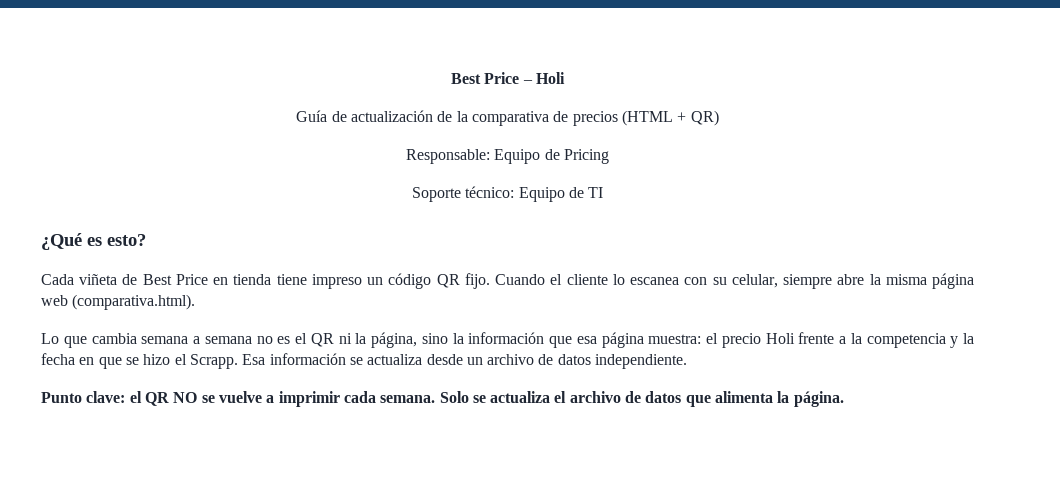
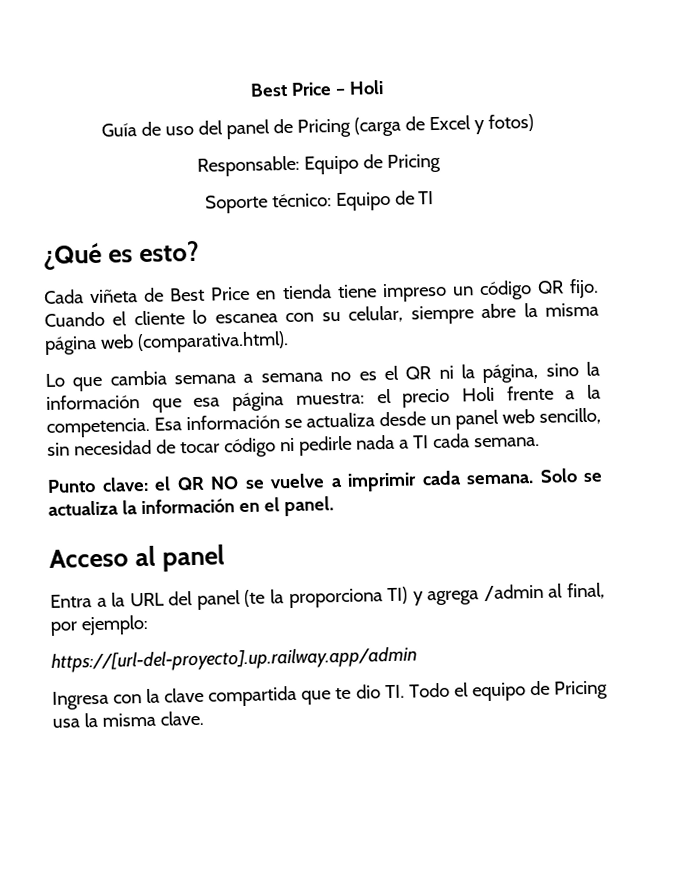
[351,110,719,126] actualización de la comparativa de precios (HTML + QR) -> [165,113,534,140] uso del panel de Pricing (carga de Excel y fotos)
[866,333,974,348] [41,353,238,369] competencia y la fecha en que se hizo el Scrapp. -> [46,417,150,438] competencia.
[487,354,688,369] archivo de datos independiente. -> [455,407,601,430] [47,433,540,458] panel web sencillo, sin necesidad de tocar código ni pedirle nada a TI cada semana.
[554,391,844,407] el archivo de datos que alimenta la página. -> [121,496,334,517] [49,544,226,572] [50,582,606,610] [50,614,149,636] [51,646,418,673] [52,680,608,710] [52,710,204,728] la información en el panel. // Acceso al panel // Entra a la URL del panel (te la proporciona TI) y agrega /admin al final, por ejemplo: // https://[url-del-proyecto].up.railway.app/admin // Ingresa con la clave compartida que te dio TI. Todo el equipo de Pricing usa la misma clave.

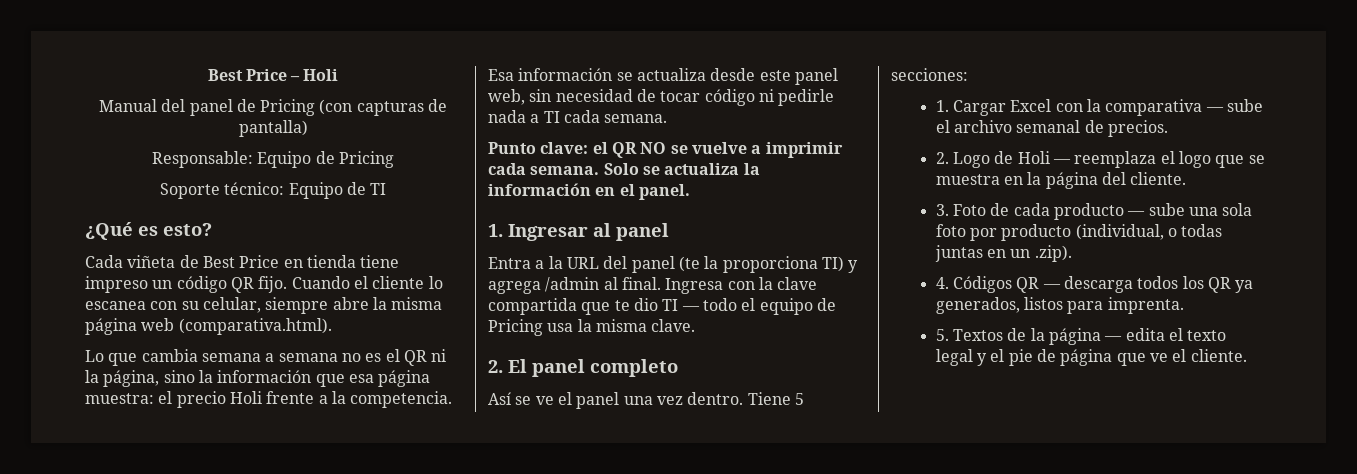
[101,121,195,137] Guía de uso -> [98,99,157,112] Manual
[353,113,534,137] (carga de Excel y fotos) -> [319,99,448,116] [238,120,308,137] (con capturas de pantalla)
[430,407,601,430] un panel web sencillo, -> [759,68,838,85] [488,89,525,105] este panel web,
[49,548,129,568] Acceso -> [488,224,588,241] 1. Ingresar
[567,582,606,600] [50,614,149,636] [51,646,418,673] final, por ejemplo: // https://[url-del-proyecto].up.railway.app/admin // -> [621,277,661,290] final.
[384,682,450,699] TI. Todo -> [662,298,737,311] TI — todo
(204, 718) none -> [488,359,678,377] [488,392,804,409] [891,68,968,81] [935,99,1263,116] [935,120,1168,137] [935,151,1265,168] [935,172,1187,189] [935,203,1253,220] [935,224,1223,241] [934,245,1072,262] [935,276,1254,293] [935,297,1184,314] [935,328,1227,345] [935,349,1247,366] // 2. El panel completo // Así se ve el panel una vez dentro. Tiene 5 secciones: // 1. Cargar Excel con la comparativa — sube el archivo semanal de precios. // 2. Logo de Holi — reemplaza el logo que se muestra en la página del cliente. // 3. Foto de cada producto — sube una sola foto por producto (individual, o todas juntas en un .zip). // 4. Códigos QR — descarga todos los QR ya generados, listos para imprenta. // 5. Textos de la página — edita el texto legal y el pie de página que ve el cliente.

